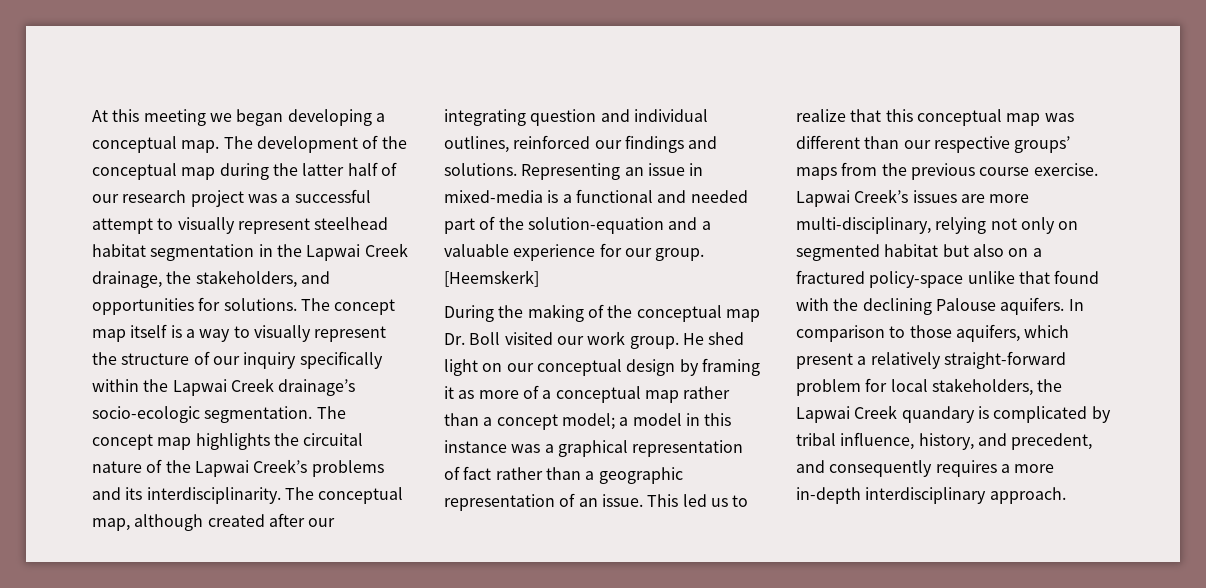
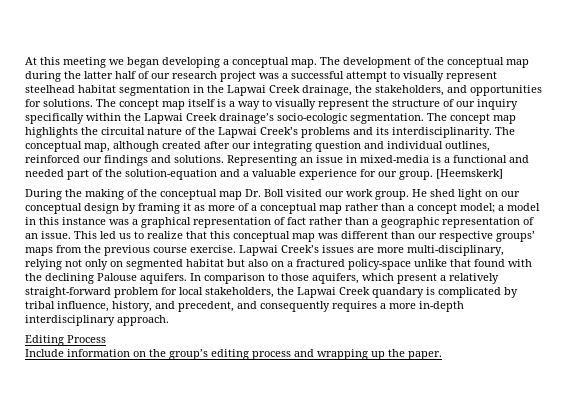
(1066, 495) none -> [25,335,106,346] [25,349,442,360] // Editing Process // Include information on the group’s editing process and wrapping up the paper.

